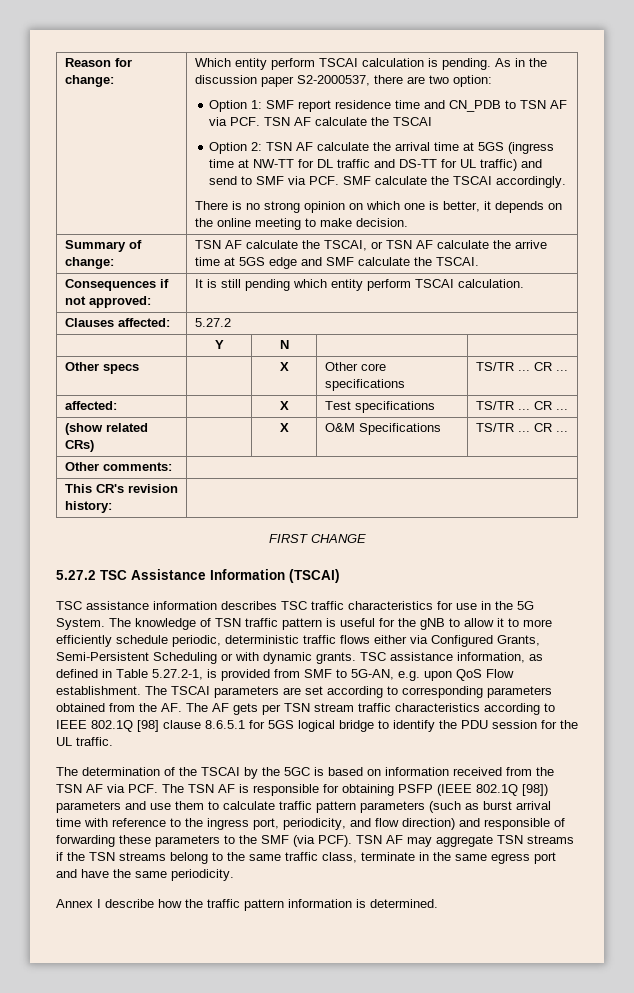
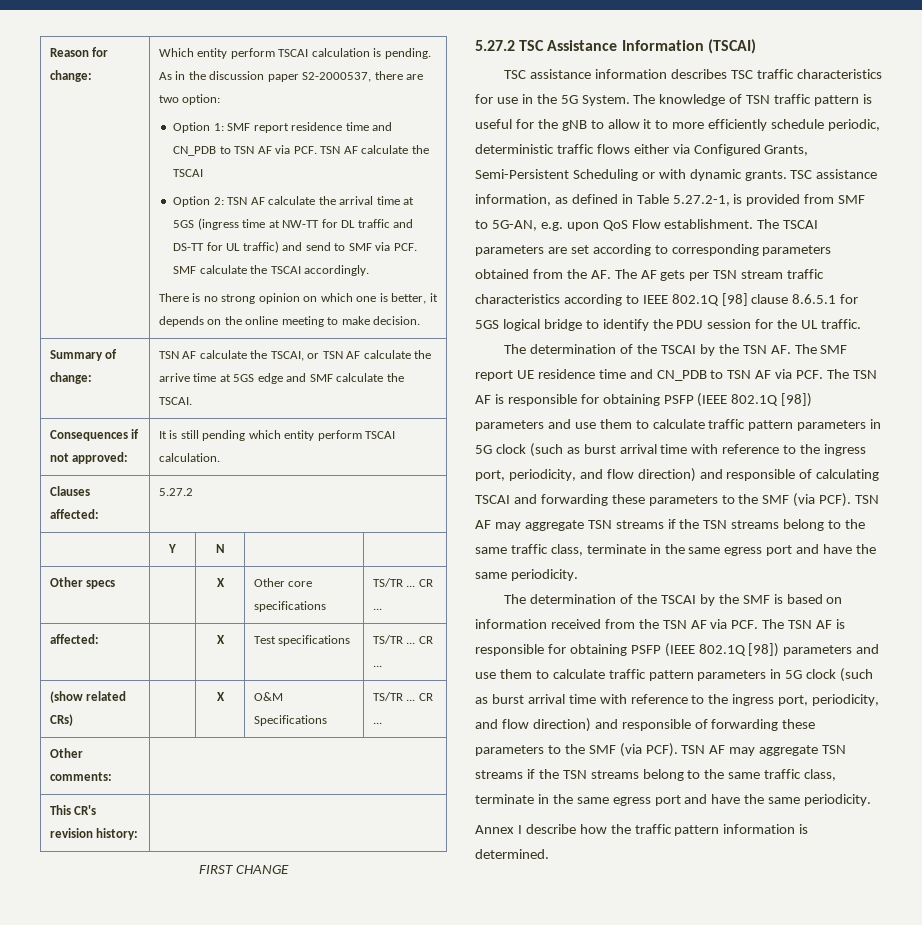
[284,767,310,776] 5GC -> [742,344,848,354] [475,369,877,381] [475,393,813,407] [475,419,882,431] [475,443,867,457] [475,468,880,482] [475,493,880,507] [475,519,866,531] [475,544,877,556] [475,569,578,581] [504,594,770,606] TSN AF. The SMF report UE residence time and CN_PDB to TSN AF via PCF. The TSN AF is responsible for obtaining PSFP (IEEE 802.1Q [98]) parameters and use them to calculate traffic pattern parameters in 5G clock (such as burst arrival time with reference to the ingress port, periodicity, and flow direction) and responsible of calculating TSCAI and forwarding these parameters to the SMF (via PCF). TSN AF may aggregate TSN streams if the TSN streams belong to the same traffic class, terminate in the same egress port and have the same periodicity. // The determination of the TSCAI by the SMF
(425, 807) none -> [770,669,837,679] in 5G clock

